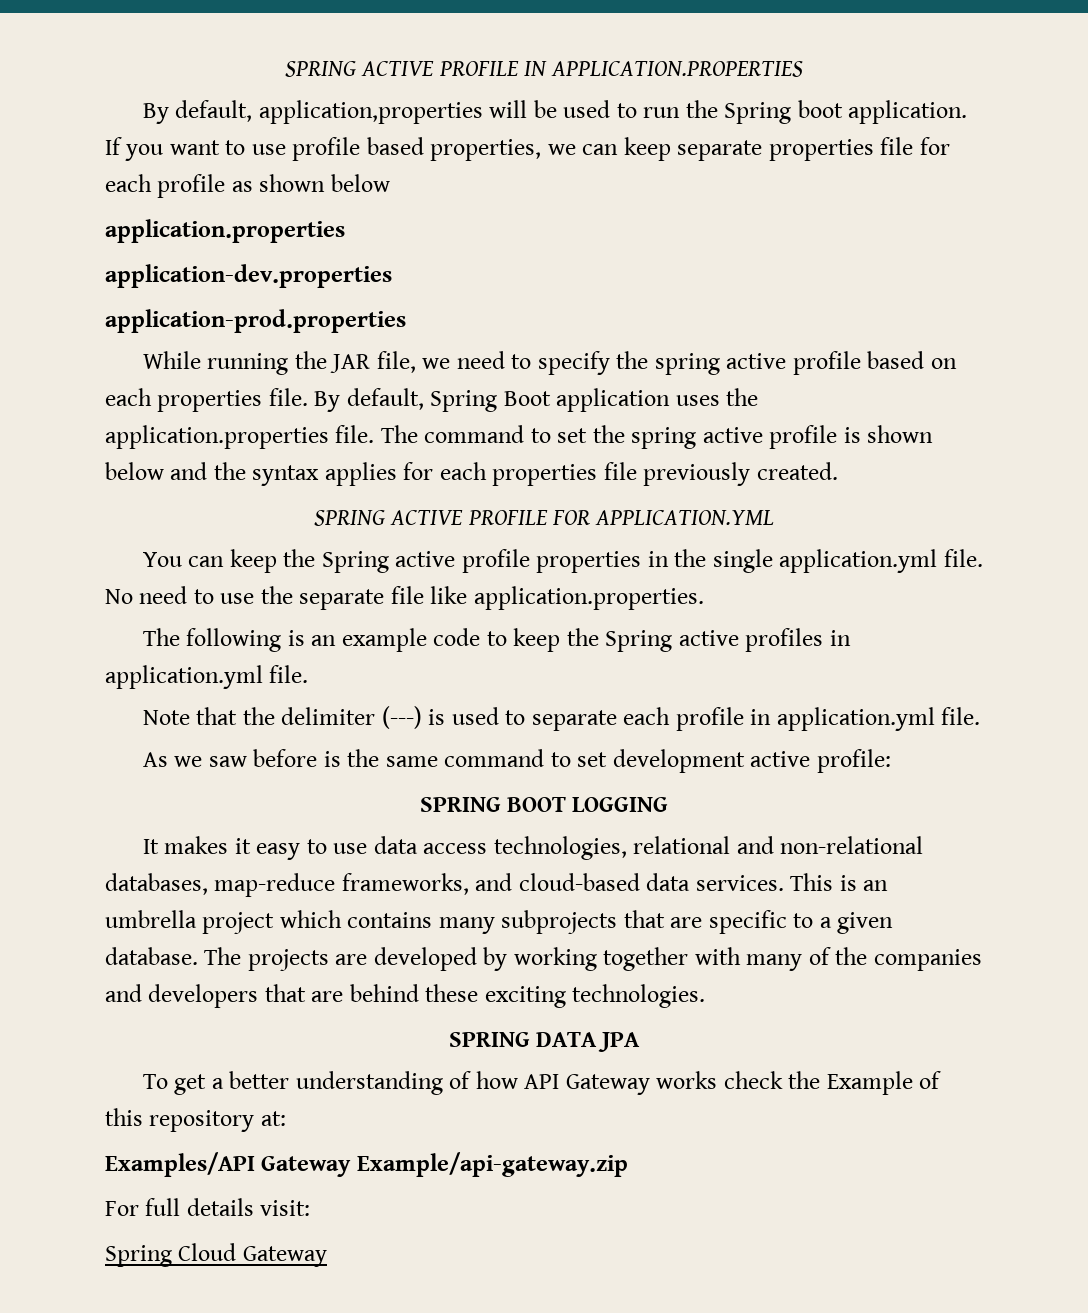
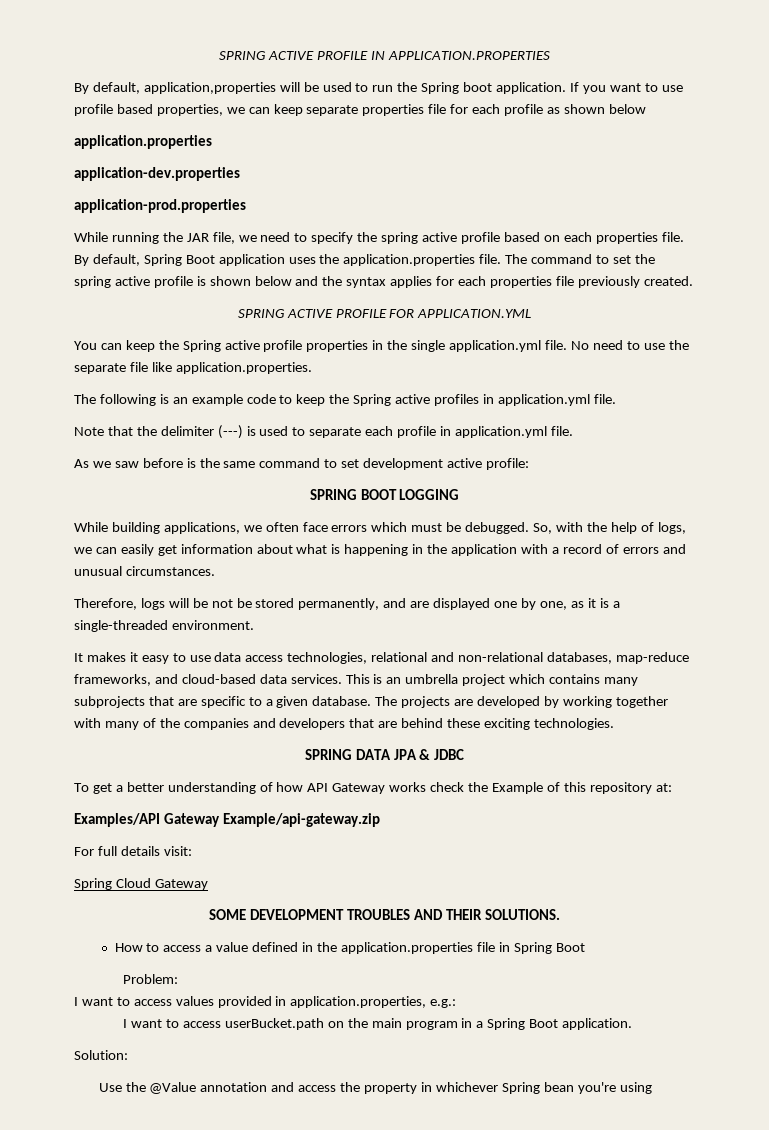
(669, 804) none -> [74,522,686,534] [74,544,686,556] [74,566,215,576] [74,598,620,610] [74,620,254,632] // While building applications, we often face errors which must be debugged. So, with the help of logs, we can easily get information about what is happening in the application with a record of errors and unusual circumstances. // Therefore, logs will be not be stored permanently, and are displayed one by one, as it is a single-threaded environment.
(641, 1042) none -> [419,749,465,760] & JDBC
(327, 1256) none -> [209,909,560,920] [114,942,585,954] [123,974,179,984] [74,996,457,1008] [123,1018,633,1030] [74,1050,128,1060] [98,1082,652,1094] // SOME DEVELOPMENT TROUBLES AND THEIR SOLUTIONS. // How to access a value defined in the application.properties file in Spring Boot // Problem: // I want to access values provided in application.properties, e.g.: // I want to access userBucket.path on the main program in a Spring Boot application. // Solution: // Use the @Value annotation and access the property in whichever Spring bean you're using

